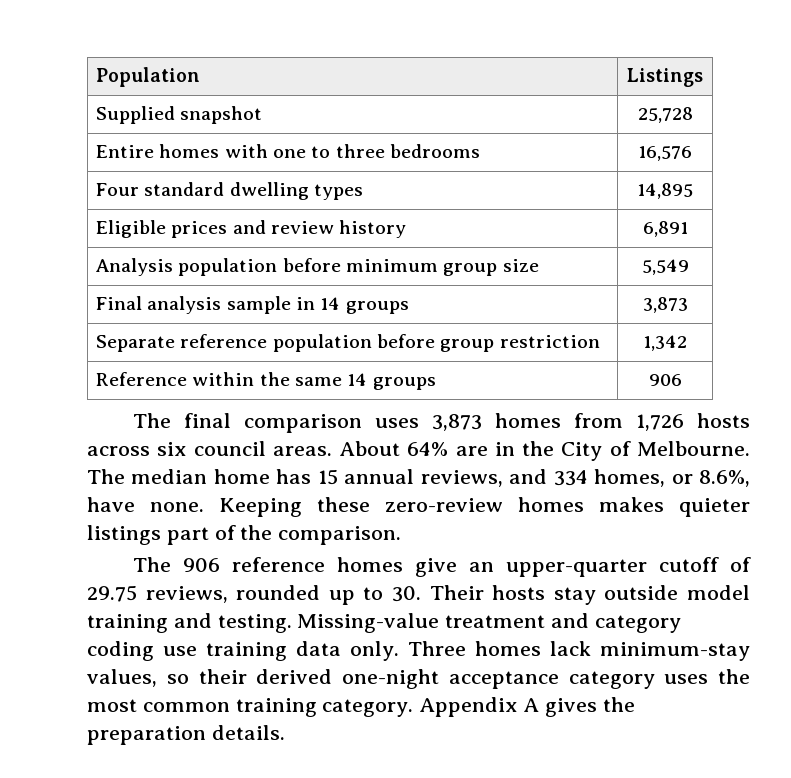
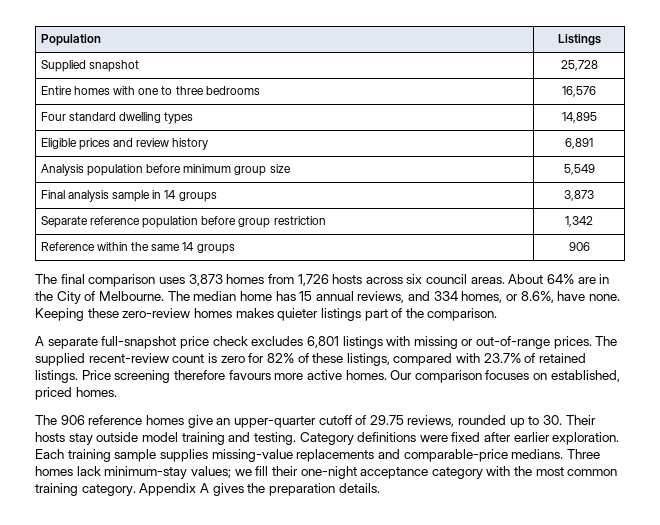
(402, 535) none -> [35,336,618,349] [35,353,587,366] [35,370,620,383] [35,387,117,400] // A separate full-snapshot price check excludes 6,801 listings with missing or out-of-range prices. The supplied recent-review count is zero for 82% of these listings, compared with 23.7% of retained listings. Price screening therefore favours more active homes. Our comparison focuses on established, priced homes.
[297,613,681,633] [87,641,750,661] [87,669,333,687] Missing-value treatment and category coding use training data only. Three homes lack minimum-stay values, so their derived -> [299,432,620,445] [35,449,600,462] [35,466,298,479] Category definitions were fixed after earlier exploration. Each training sample supplies missing-value replacements and comparable-price medians. Three homes lack minimum-stay values; we fill their
[664,674,709,684] uses -> [486,466,511,476] with

